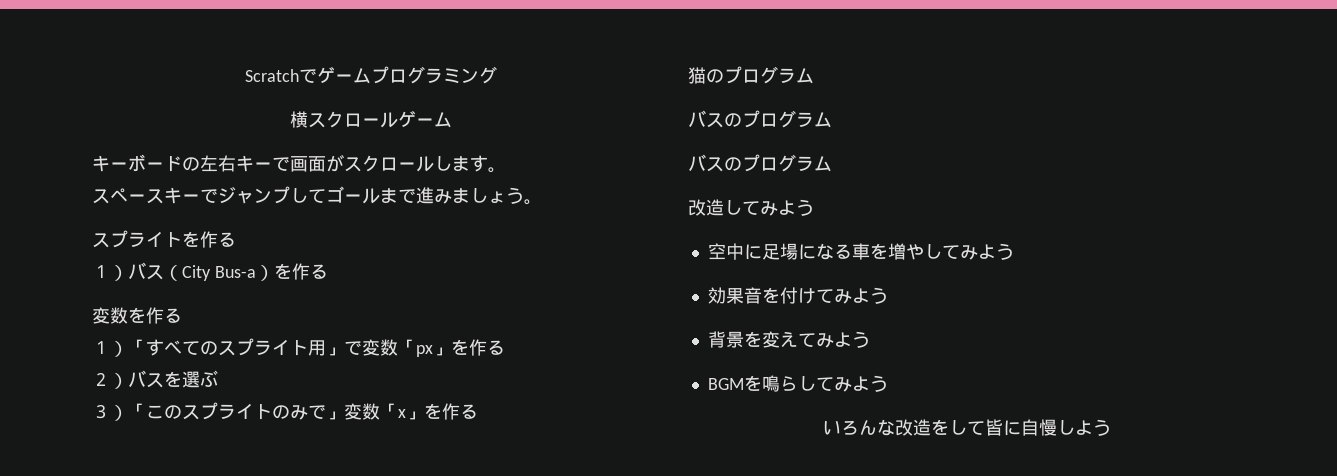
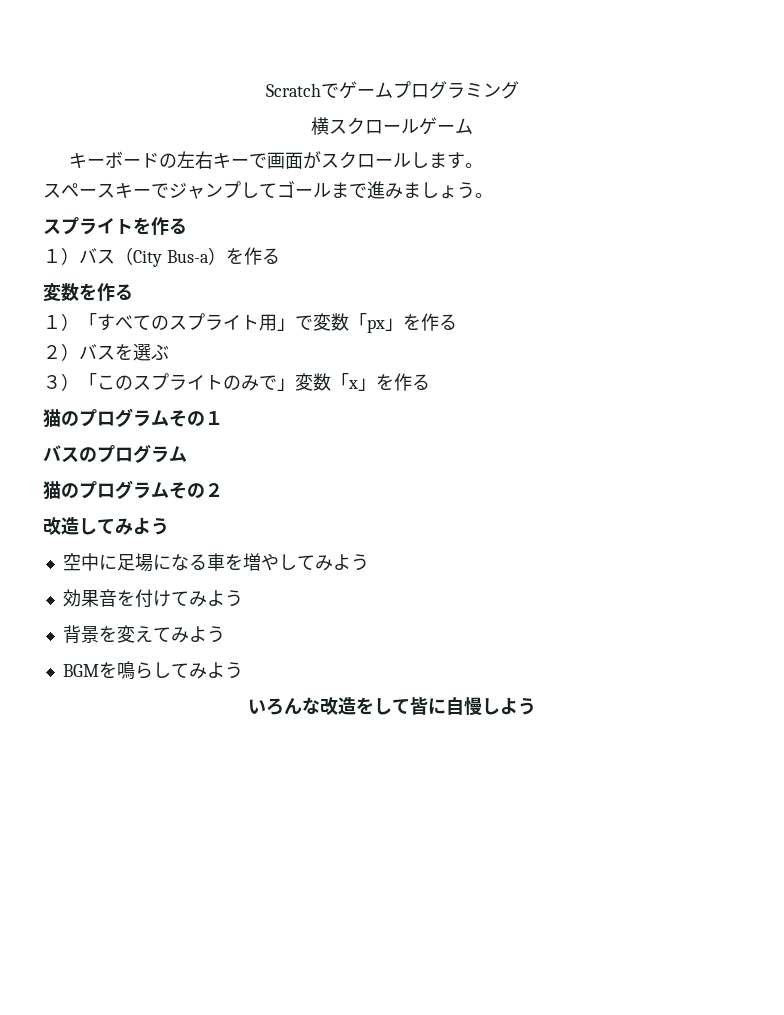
[688,110,832,128] [688,154,832,172] // バスのプログラム // バスのプログラム -> [169,410,223,427] [43,444,187,463] [43,480,223,500] その１ // バスのプログラム // 猫のプログラムその２

